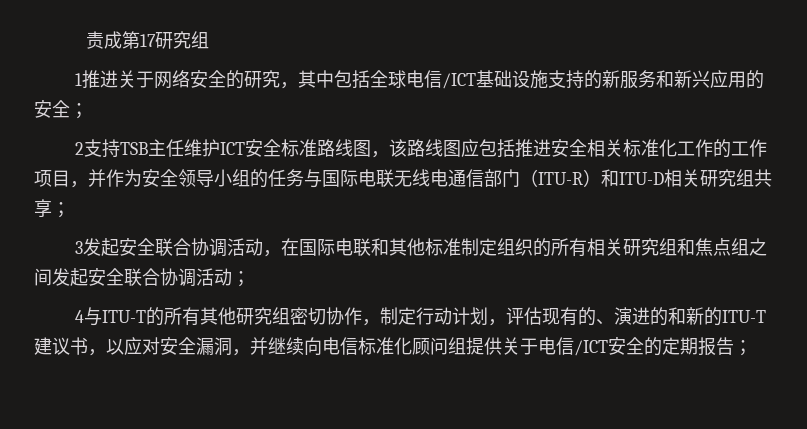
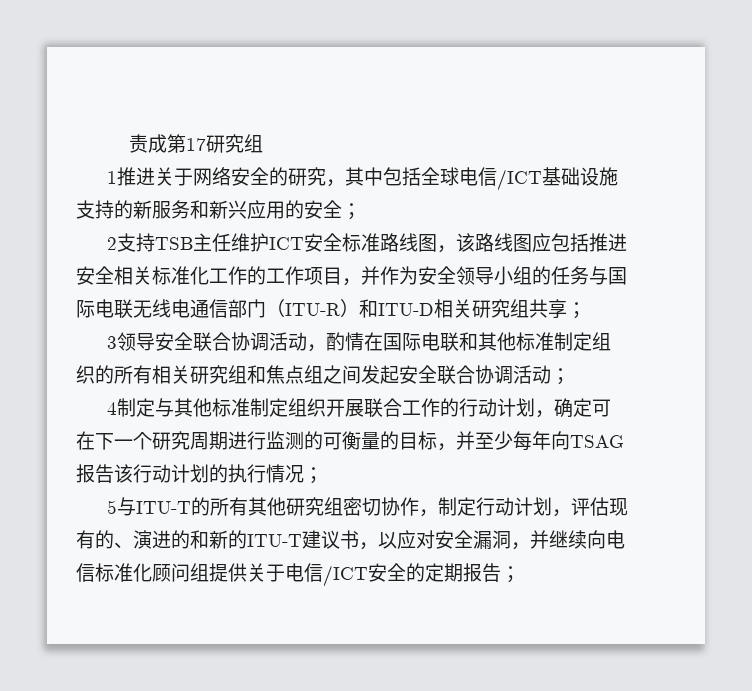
[83,238,120,256] 发起 -> [116,332,155,351] 领导
(282, 253) none -> [325,332,364,351] 酌情
(85, 316) none -> [116,398,611,418] [76,431,624,451] [76,464,323,484] [106,500,117,514] 制定与其他标准制定组织开展联合工作的行动计划，确定可在下一个研究周期进行监测的可衡量的目标，并至少每年向TSAG报告该行动计划的执行情况； // 5

